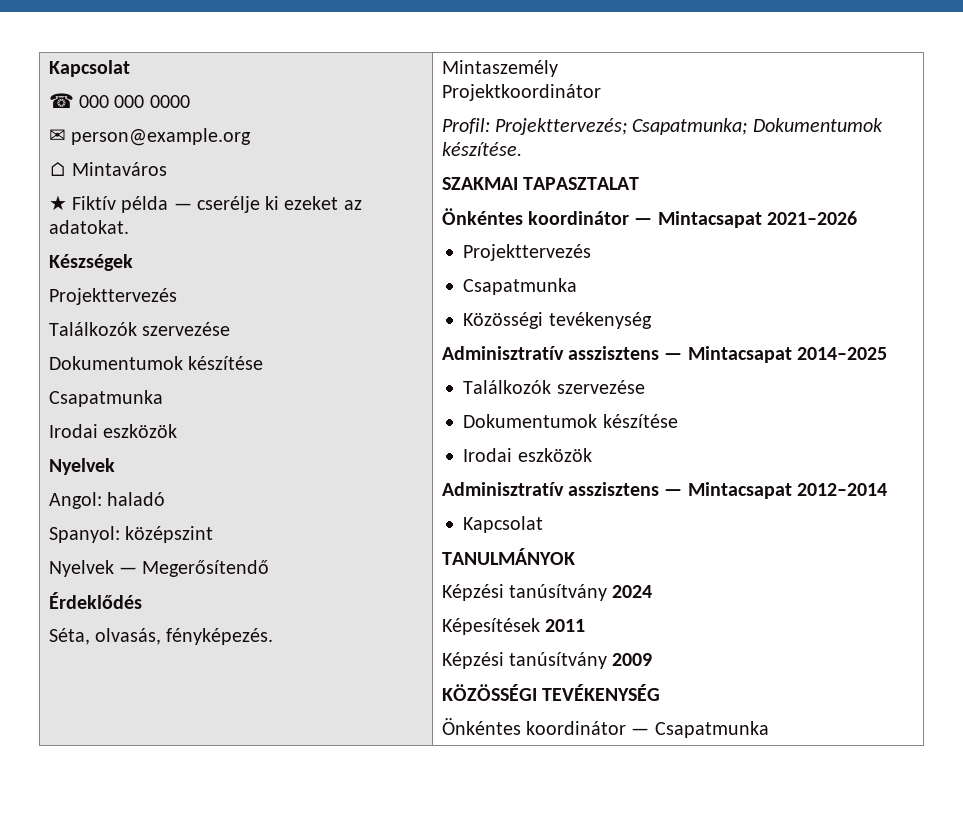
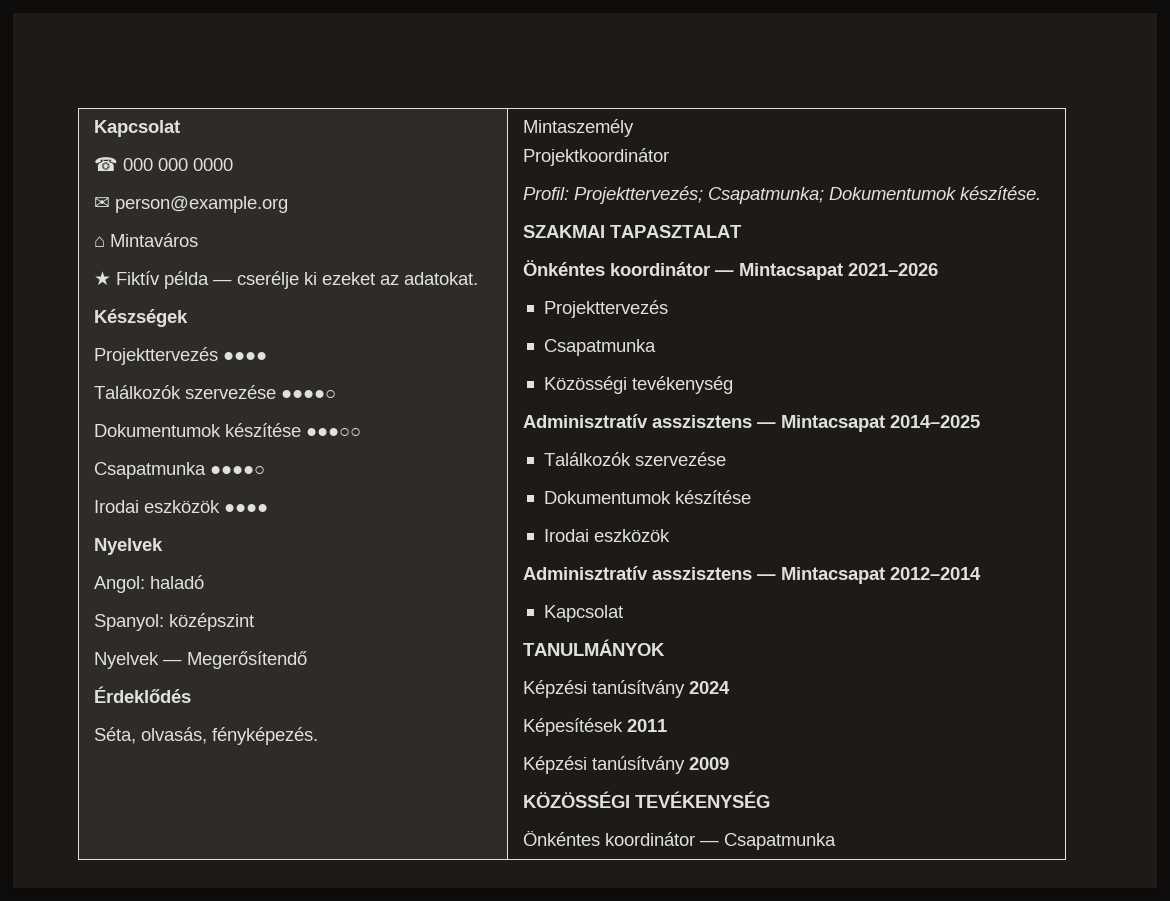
[48,322,231,336] [48,356,264,370] [48,390,163,407] [48,424,178,438] // Találkozók szervezése // Dokumentumok készítése // Csapatmunka // Irodai eszközök -> [223,352,268,361] [94,385,337,399] [94,423,362,437] [94,462,266,479] [94,500,269,513] ●●●● // Találkozók szervezése ●●●●○ // Dokumentumok készítése ●●●○○ // Csapatmunka ●●●●○ // Irodai eszközök ●●●●

